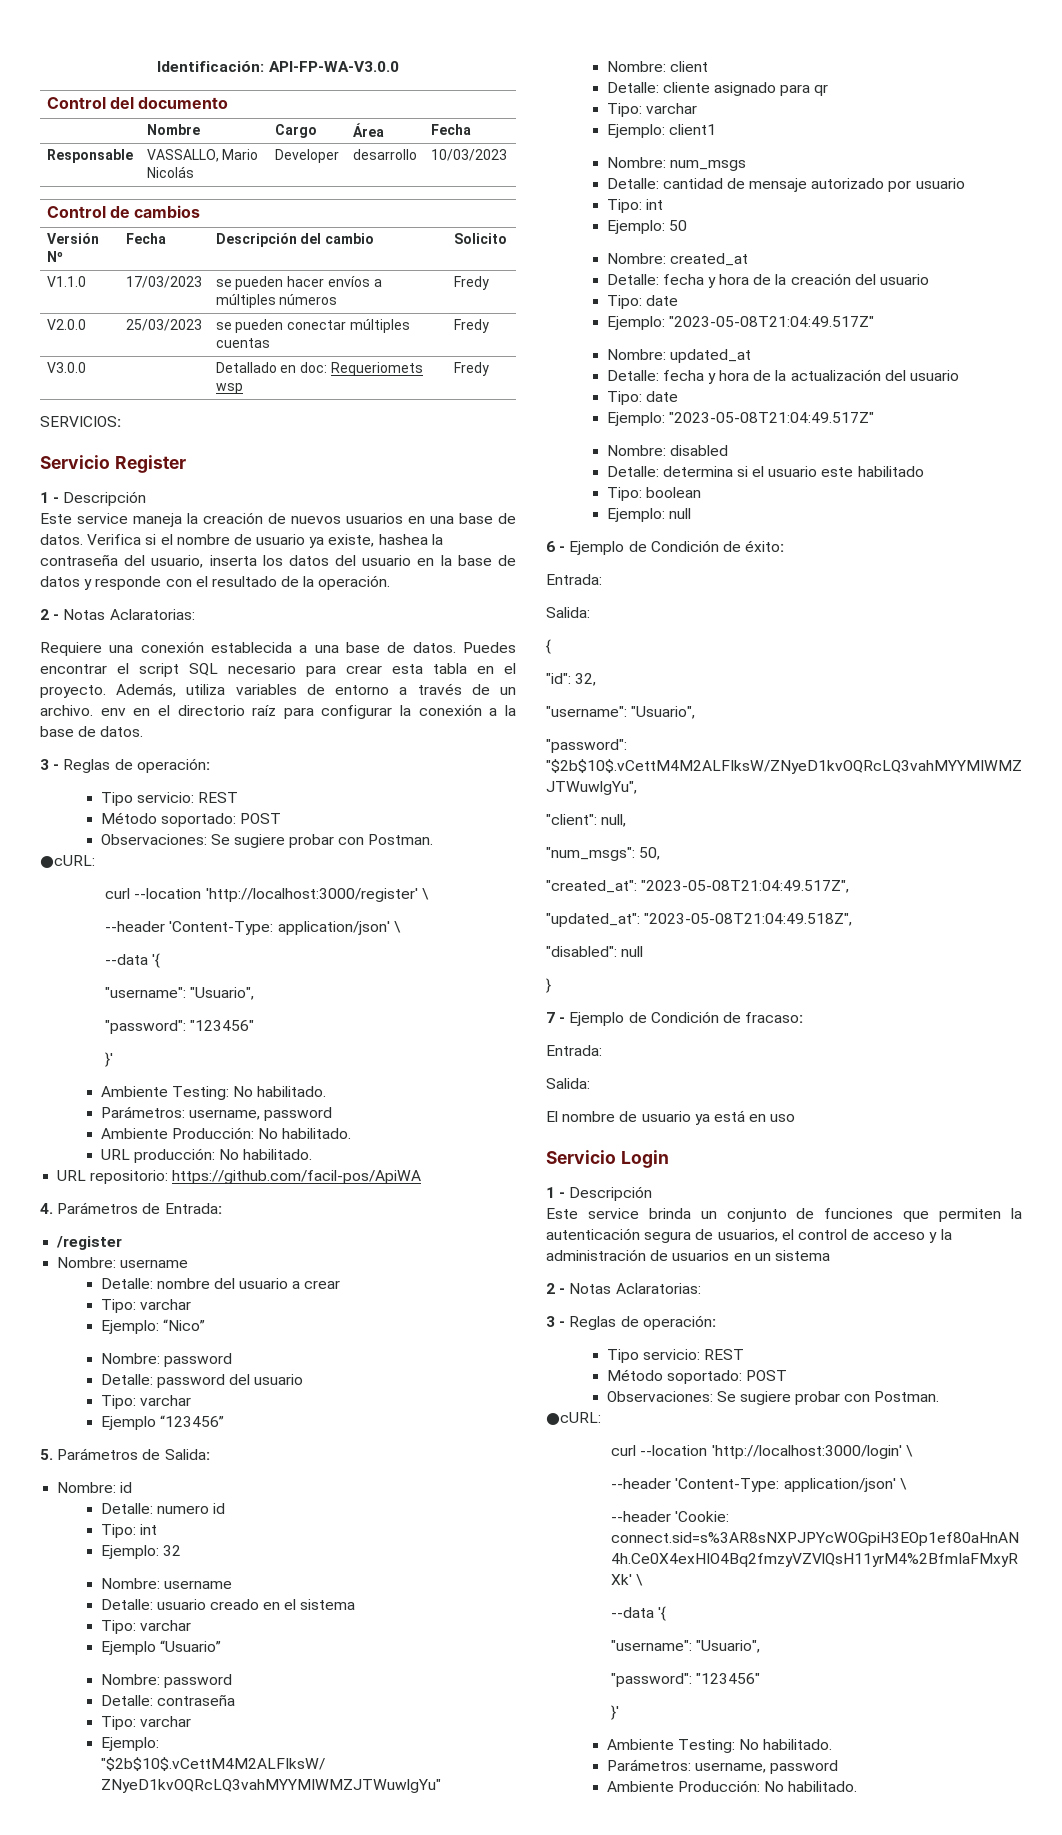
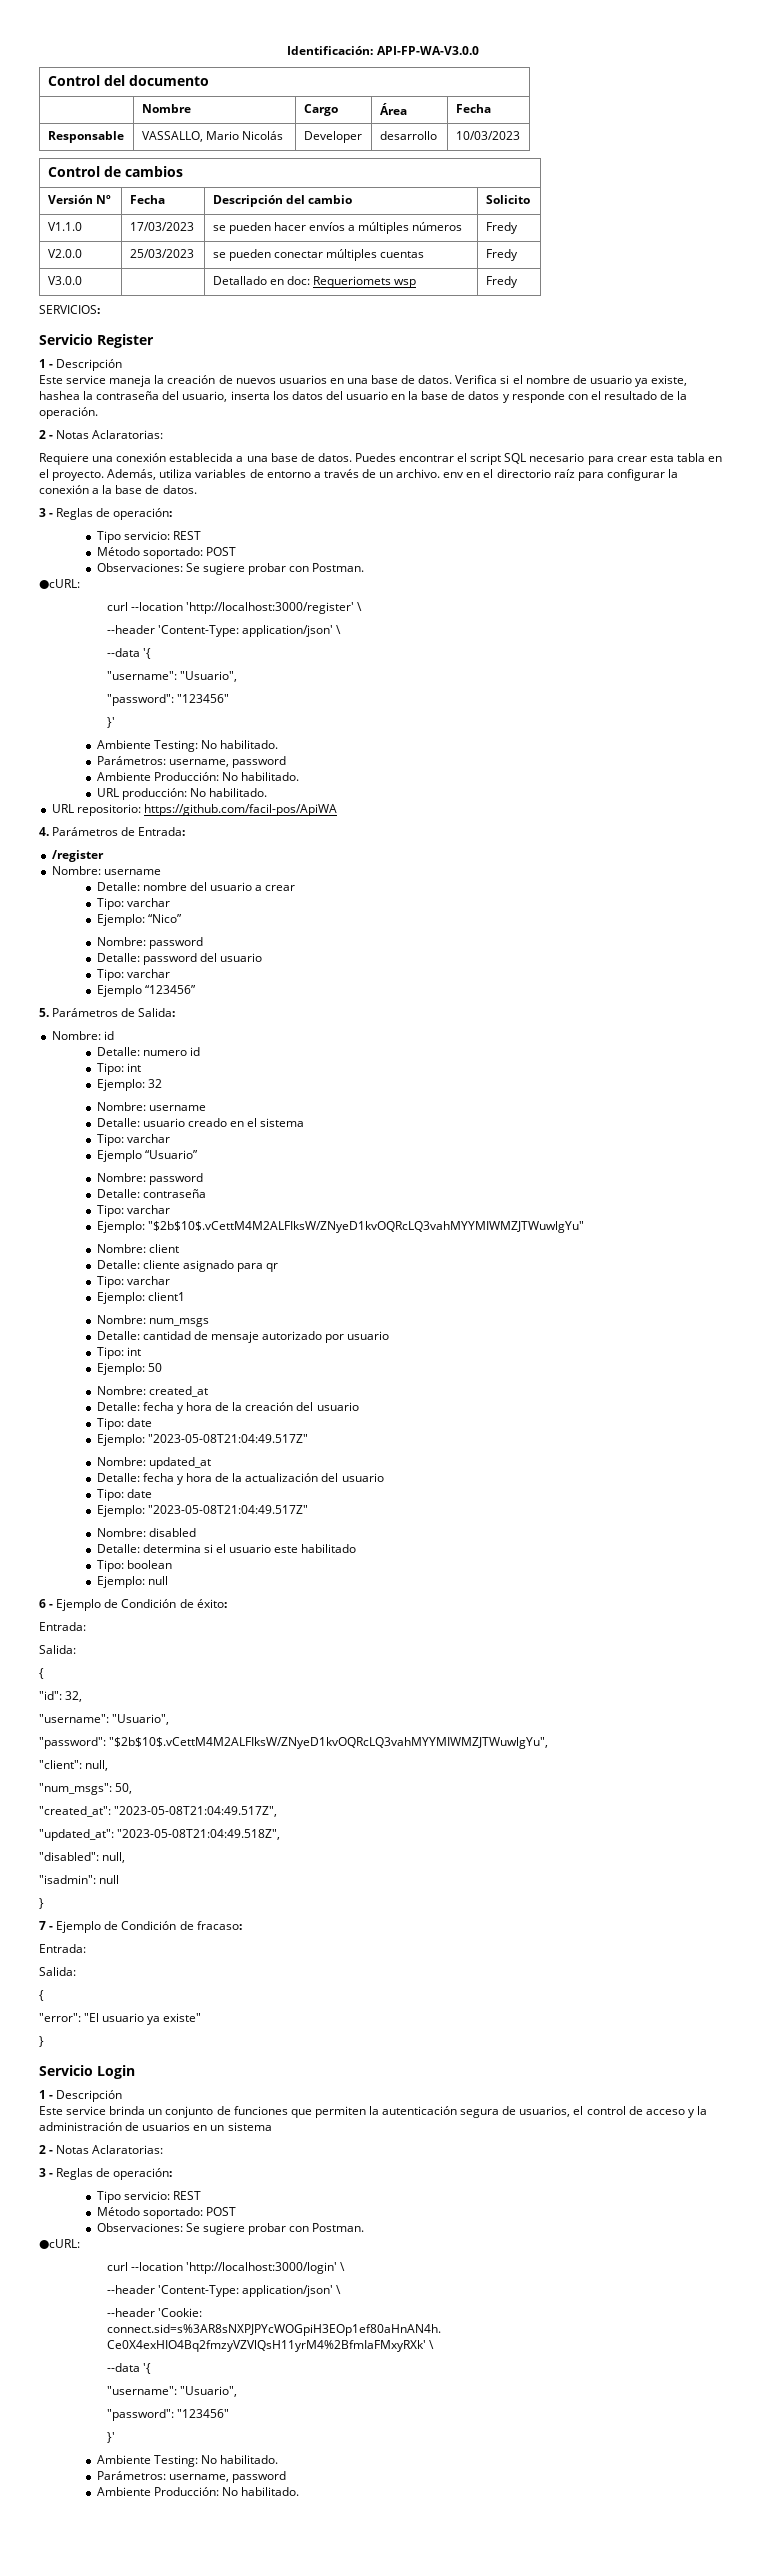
(617, 951) none -> [102,1852,126,1863] [39,1875,96,1884] null, // "isadmin":
[546,1110,796,1125] El nombre de usuario ya está en uso -> [39,1990,44,2001] [39,2013,202,2025] [39,2036,44,2047] { // "error": "El usuario ya existe" // }

